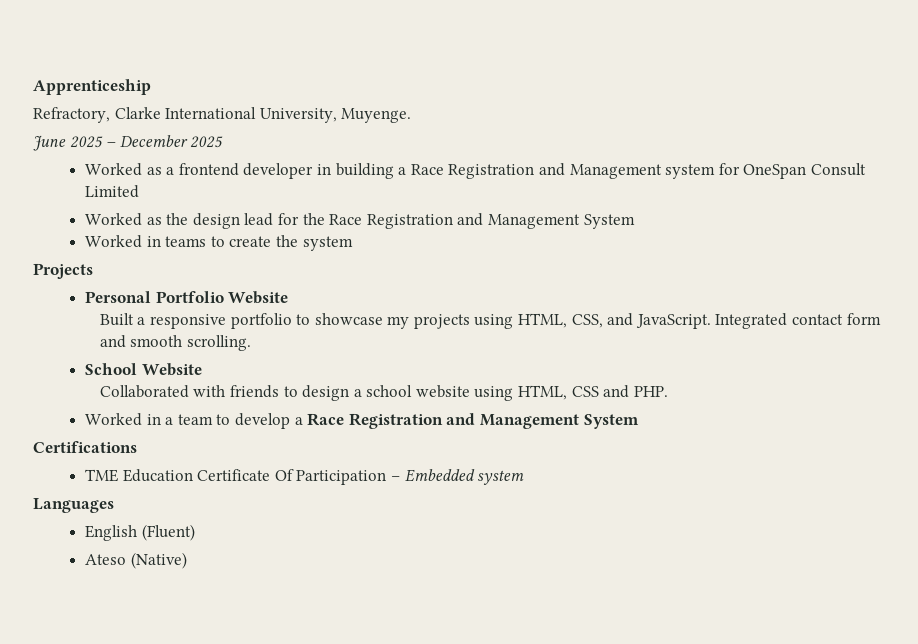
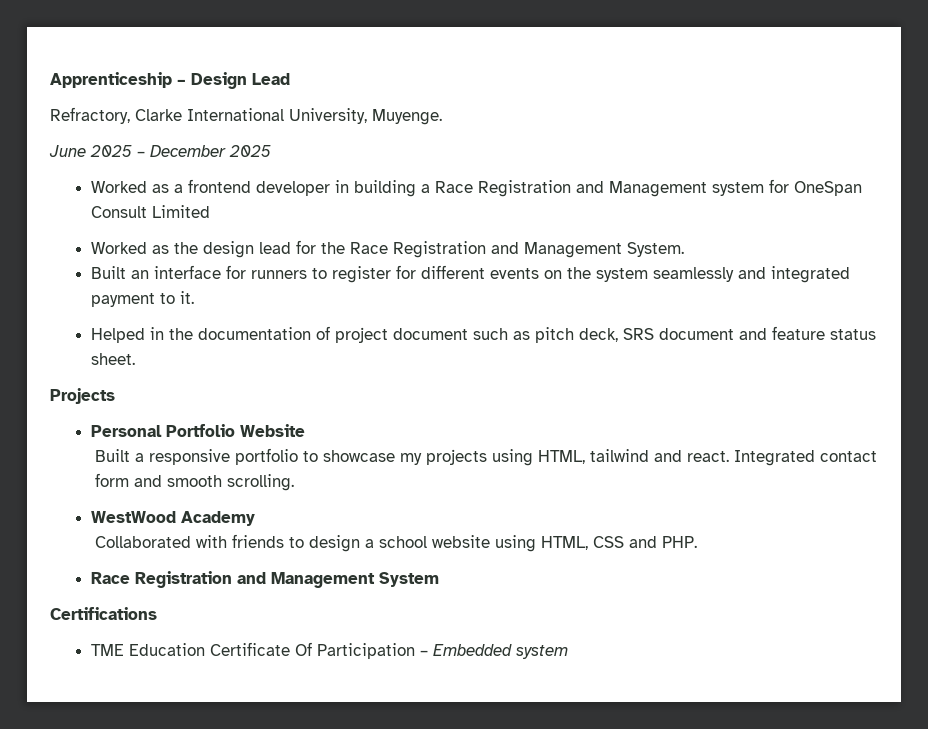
(151, 87) none -> [177,72,290,89] – Design Lead
[583,214,635,229] [85,235,353,251] System // Worked in teams to create the system -> [627,242,685,257] [91,265,851,283] [91,291,195,307] [91,326,877,343] [91,353,136,365] System. // Built an interface for runners to register for different events on the system seamlessly and integrated payment to it. // Helped in the documentation of project document such as pitch deck, SRS document and feature status sheet.
[571,313,711,329] CSS, and JavaScript. -> [590,449,730,462] tailwind and react.
[85,363,202,376] School Website -> [91,511,256,526] WestWood Academy
[85,413,303,429] Worked in a team to develop a -> (698, 542) none
[33,498,114,513] [85,524,195,541] [85,552,187,569] // Languages // English (Fluent) // Ateso (Native) -> (569, 652) none

